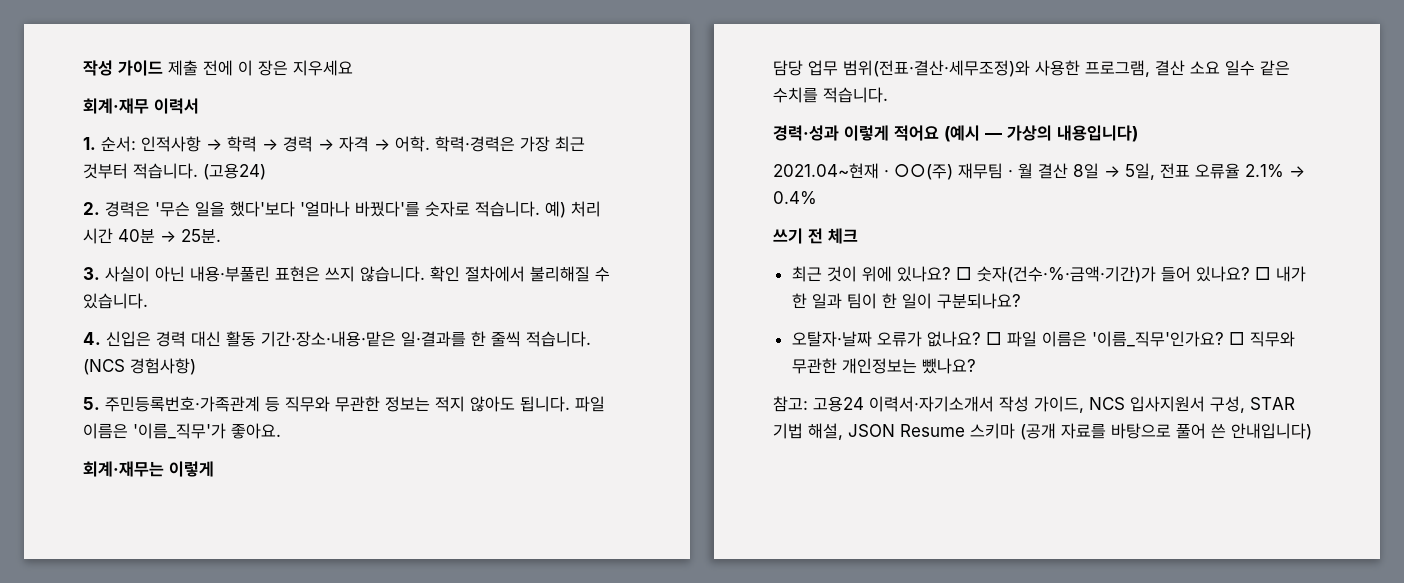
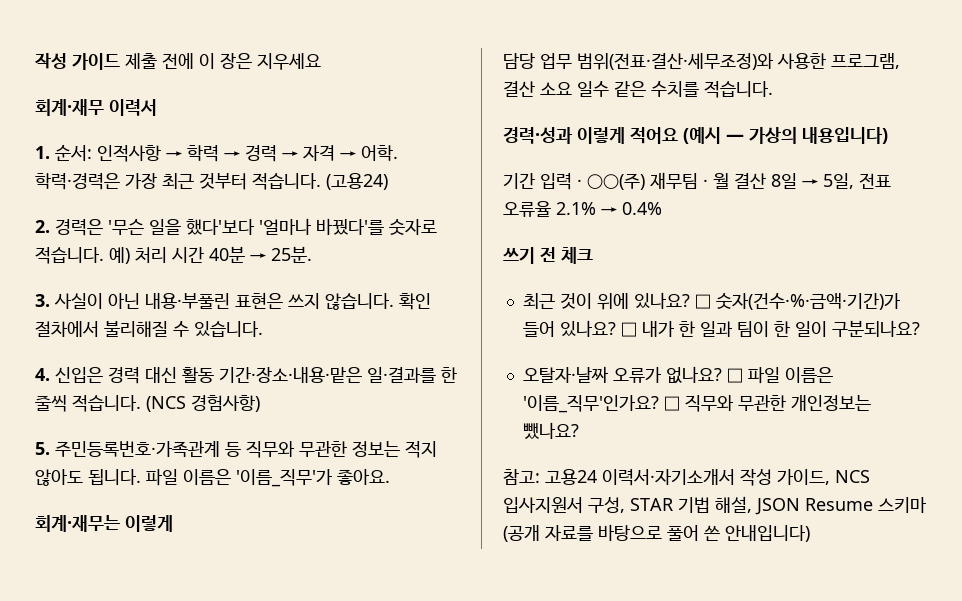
[773,163,879,179] 2021.04~현재 -> [503,173,572,190] 기간 입력

